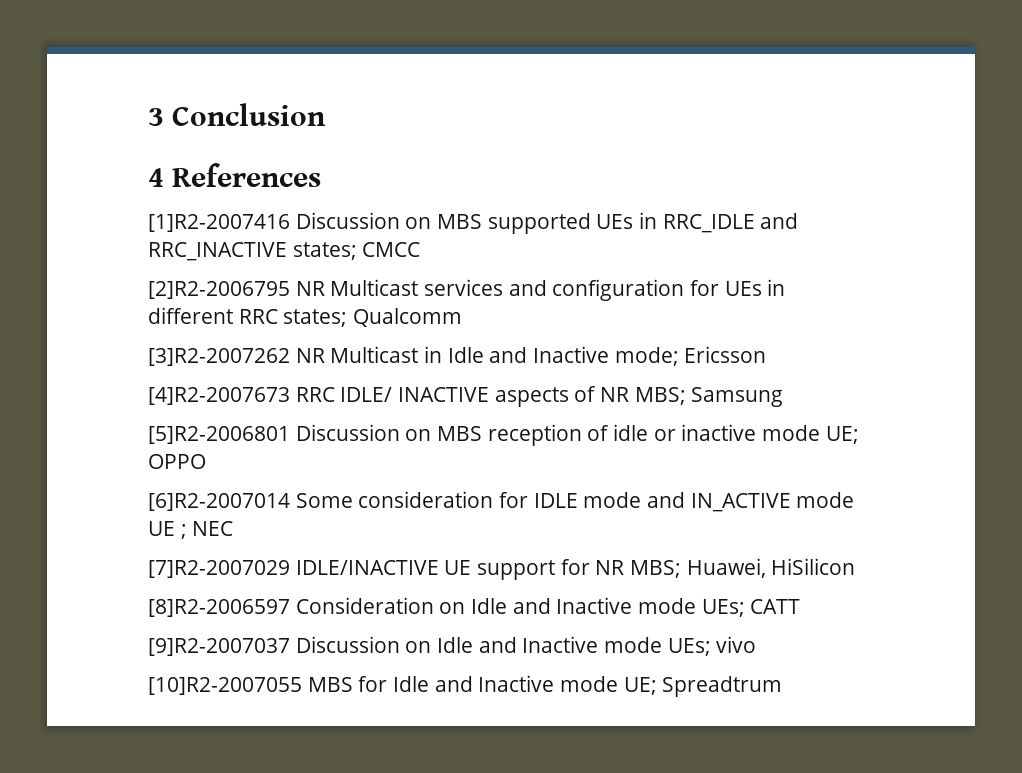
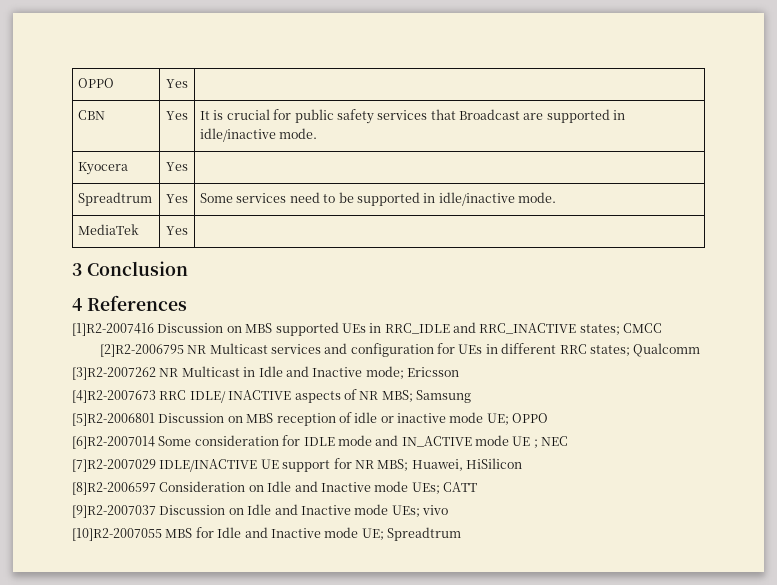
(148, 117) none -> [78,78,115,88] [166,79,188,88] [78,110,106,120] [166,111,188,120] [200,109,626,124] [200,128,318,142] [78,162,129,175] [166,162,188,171] [78,192,153,206] [166,194,188,203] [200,192,557,206] [78,224,140,235] [166,226,188,235] OPPO | Yes | // CBN | Yes | It is crucial for public safety services that Broadcast are supported in idle/inactive mode. // Kyocera | Yes | // Spreadtrum | Yes | Some services need to be supported in idle/inactive mode. // MediaTek | Yes | //

